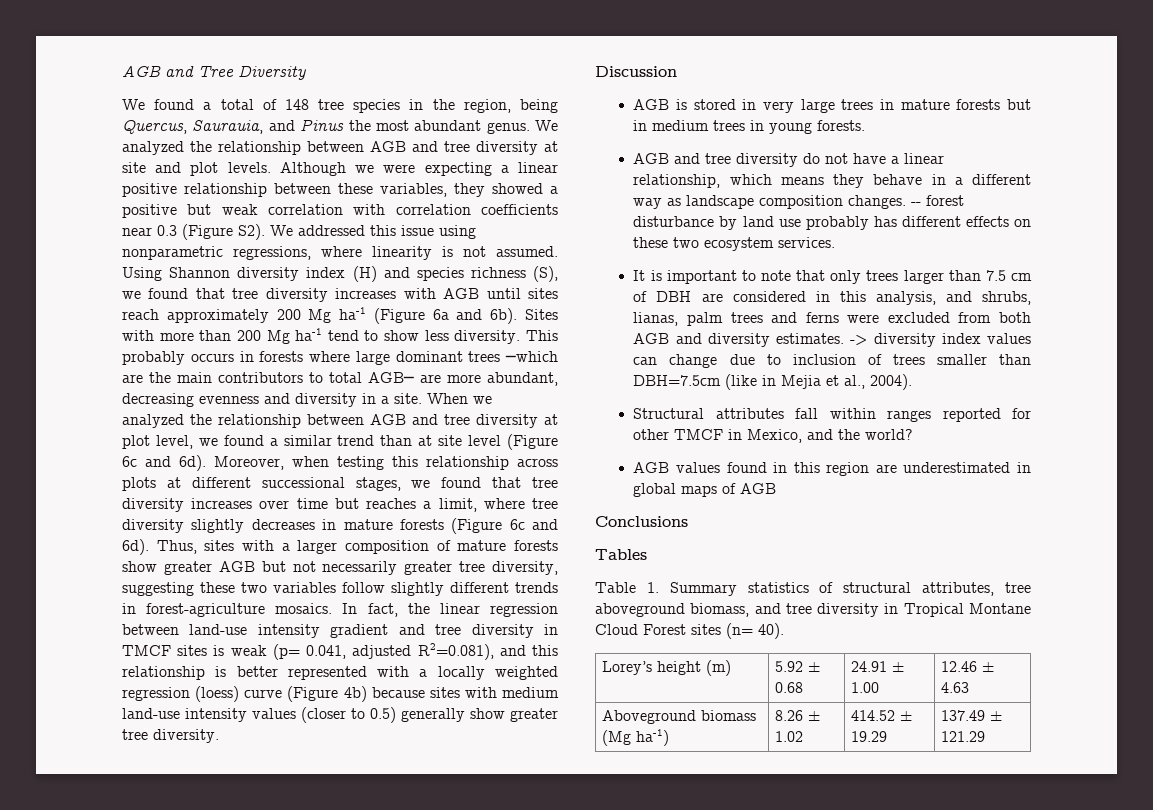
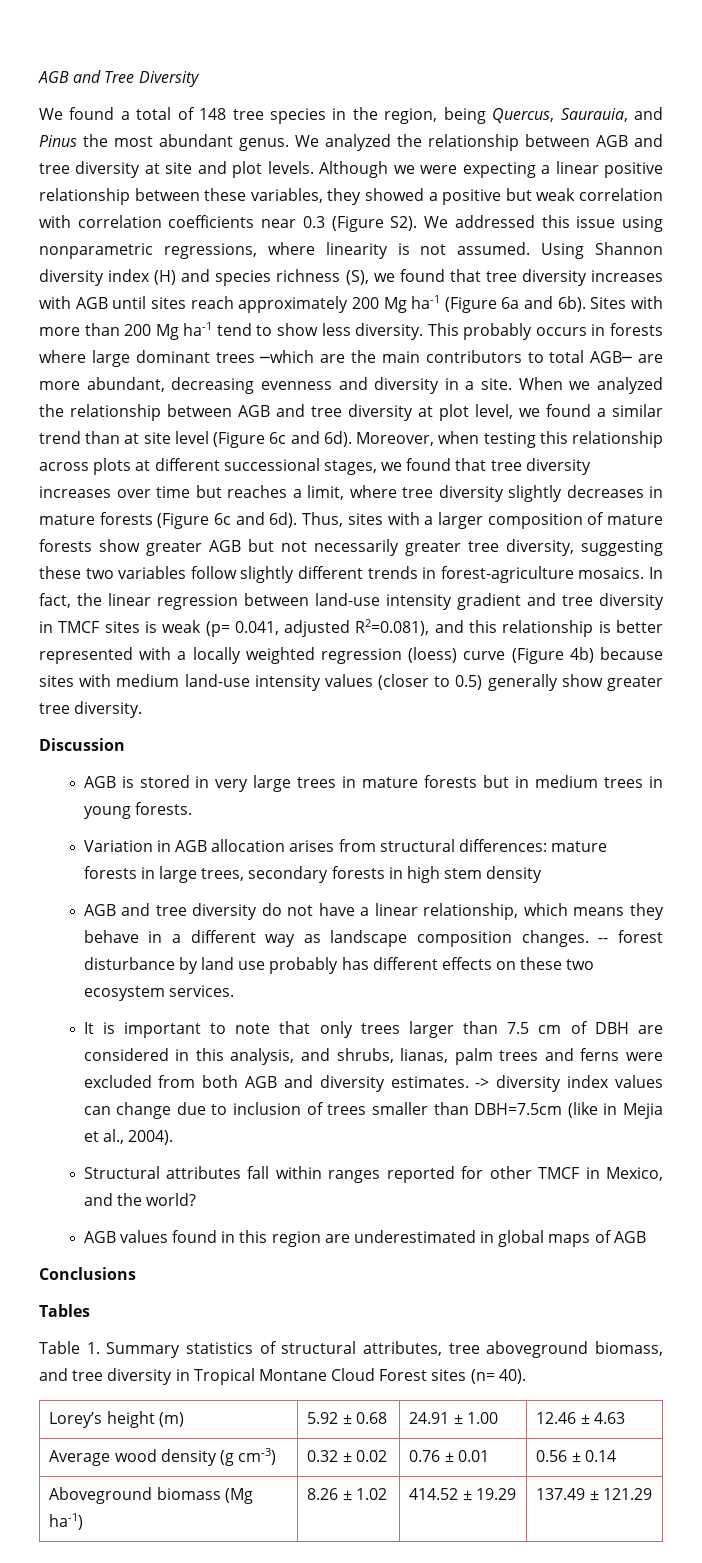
(866, 125) none -> [83,839,608,852] [83,866,543,883] // Variation in AGB allocation arises from structural differences: mature forests in large trees, secondary forests in high stem density
(970, 687) none -> [49,1448,277,1466] [307,1450,387,1463] [409,1450,489,1463] [536,1450,616,1463] // Average wood density (g cm-3) | 0.32 ± 0.02 | 0.76 ± 0.01 | 0.56 ± 0.14

